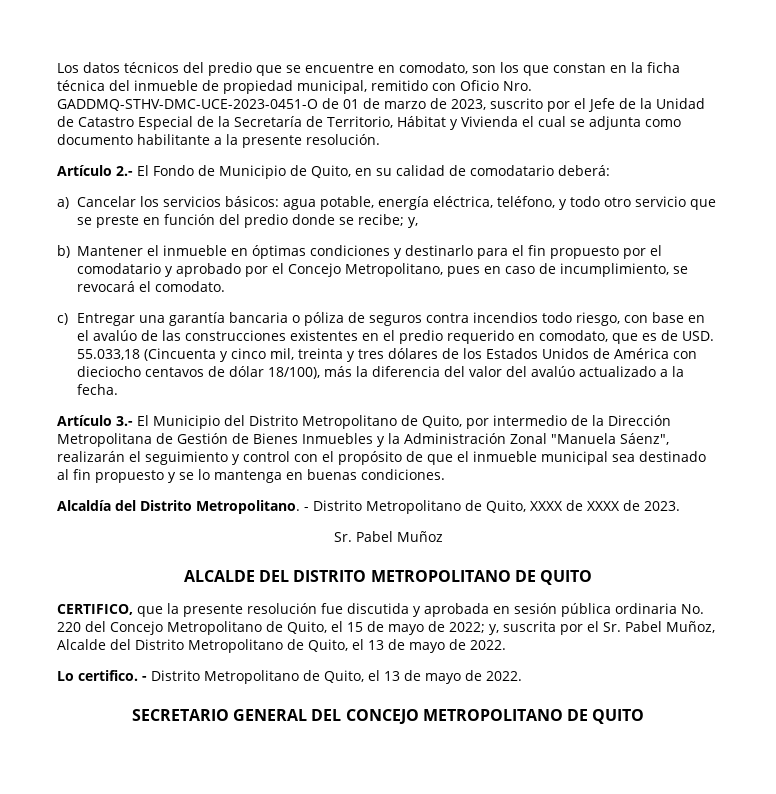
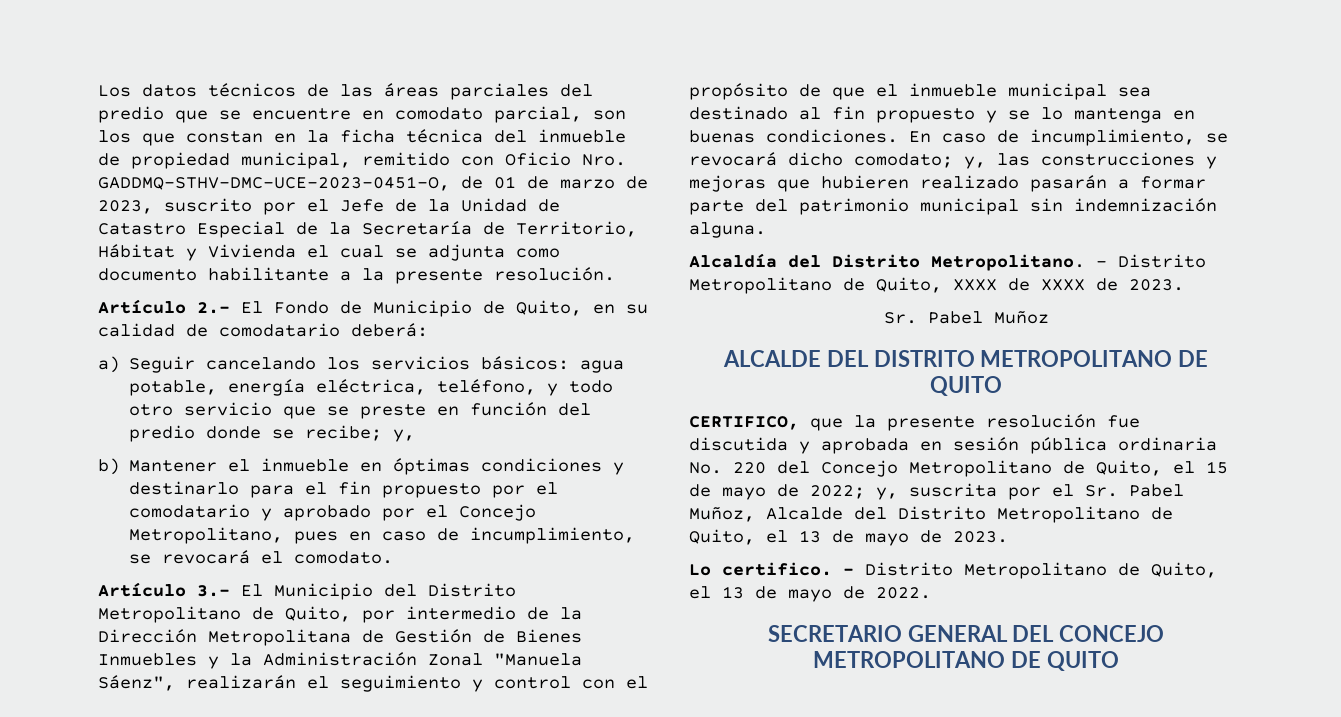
(179, 67) none -> [307,83,549,100] de las áreas parciales
[399,62,468,74] comodato, -> [395,106,582,123] comodato parcial,
[57,99,318,111] GADDMQ-STHV-DMC-UCE-2023-0451-O -> [98,176,450,191] GADDMQ-STHV-DMC-UCE-2023-0451-O,
[77,196,137,207] Cancelar -> [129,356,317,373] Seguir cancelando
[57,312,706,326] [77,330,715,344] [77,348,698,362] [77,366,685,379] [77,384,119,395] // c) Entregar una garantía bancaria o póliza de seguros contra incendios todo riesgo, con base en el avalúo de las construcciones existentes en el predio requerido en comodato, que es de USD. 55.033,18 (Cincuenta y cinco mil, treinta y tres dólares de los Estados Unidos de América con dieciocho centavos de dólar 18/100), más la diferencia del valor del avalúo actualizado a la fecha. -> (394, 557) none
(445, 474) none -> [909,129,1228,146] [689,152,1217,169] [689,175,1206,192] [689,198,1217,215] [689,222,766,238] En caso de incumplimiento, se revocará dicho comodato; y, las construcciones y mejoras que hubieren realizado pasarán a formar parte del patrimonio municipal sin indemnización alguna.
[470,640,506,650] 2022. -> [953,531,1008,543] 2023.

